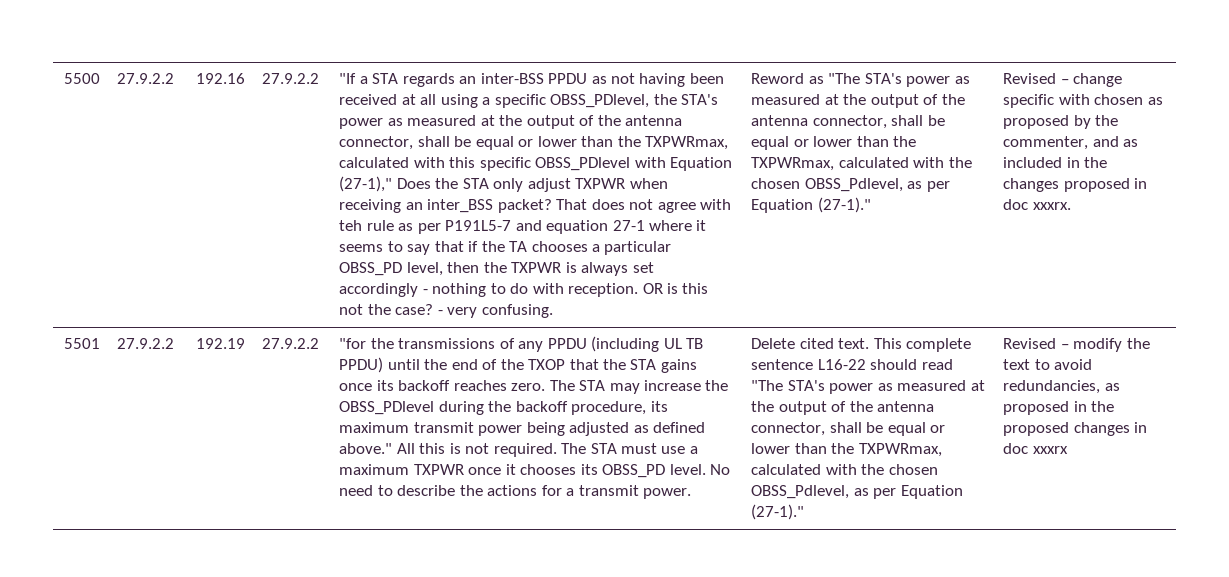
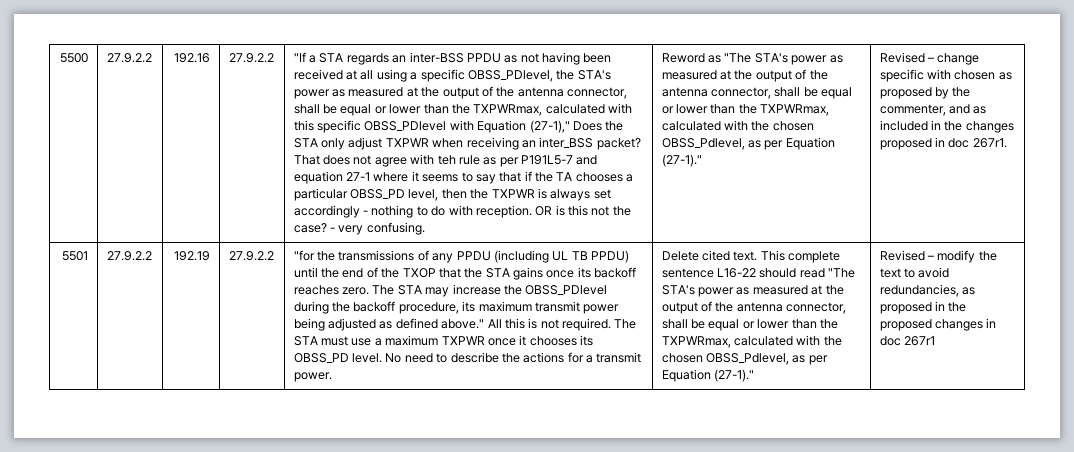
[1032,202,1071,210] xxxrx. -> [972,138,1007,148] 267r1.
[1032,446,1068,454] xxxrx -> [904,336,936,346] 267r1

